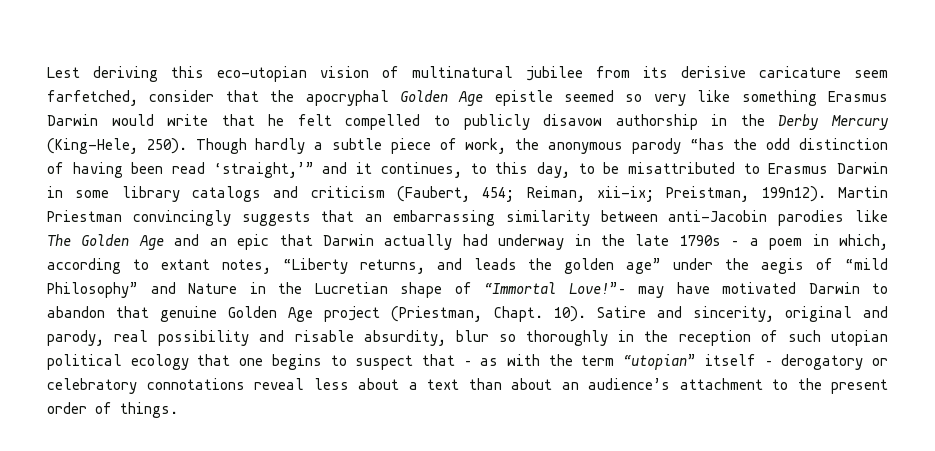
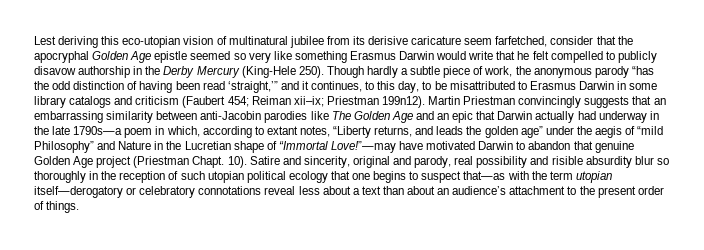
[47,138,138,154] (King-Hele, -> [241,66,296,78] (King-Hele
[397,186,750,202] (Faubert, 454; Reiman, xii-ix; Preistman, -> [182,96,379,108] (Faubert 454; Reiman xii–ix; Priestman
[679,235,759,246] 1790s – a -> [73,126,123,135] 1790s—a
[568,282,664,298] Love!”– may -> [330,141,396,153] Love!”—may
[391,306,483,322] (Priestman, -> [133,156,190,168] (Priestman
[294,330,446,346] risable absurdity, -> [551,156,632,168] risible absurdity
[421,354,864,370] that – as with the term “utopian” itself – derogatory -> [463,171,612,183] [34,186,123,198] that—as with the term utopian itself—derogatory

